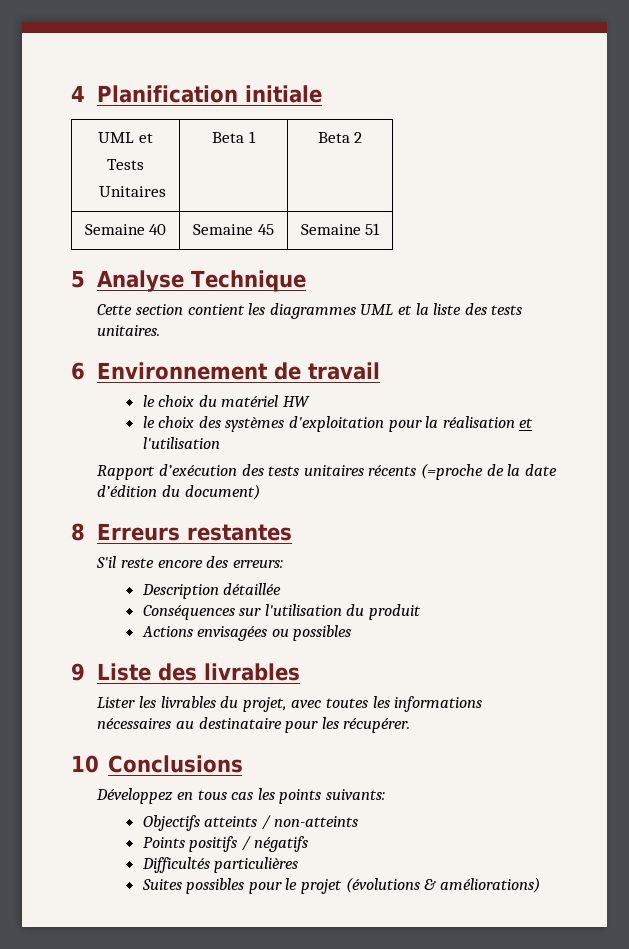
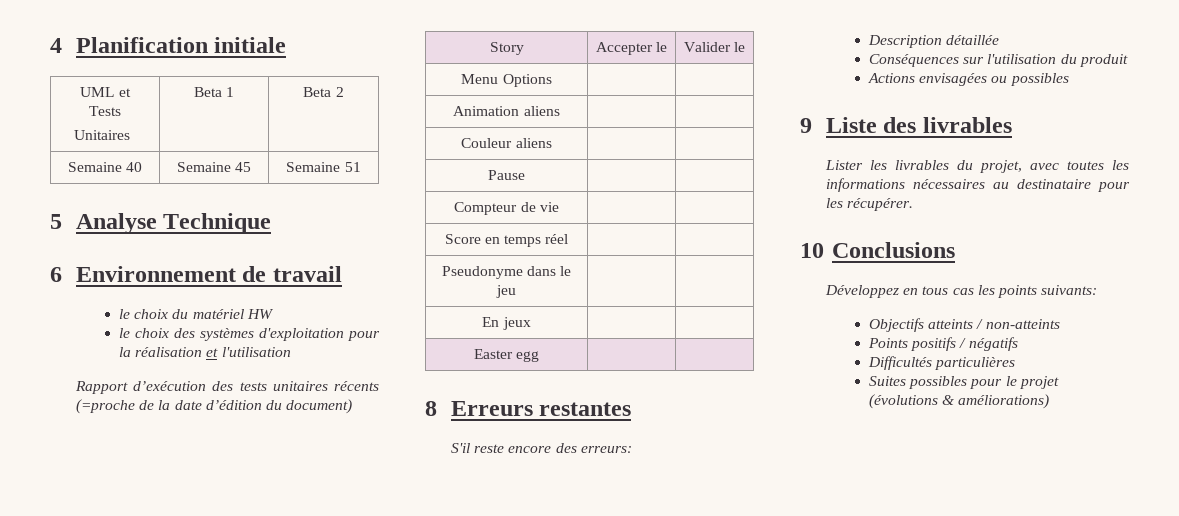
[97,303,523,319] [97,325,161,336] // Cette section contient les diagrammes UML et la liste des tests unitaires. -> (272, 223) none
(260, 492) none -> [489,42,524,55] [595,42,668,55] [683,42,746,52] [461,74,552,87] [453,106,560,116] [461,138,552,148] [488,170,525,180] [454,202,559,215] [444,234,569,247] [441,266,572,279] [496,285,516,298] [482,317,531,330] [473,349,540,362] // Story | Accepter le | Valider le // Menu Options | | // Animation aliens | | // Couleur aliens | | // Pause | | // Compteur de vie | | // Score en temps réel | | // Pseudonyme dans le jeu | | // En jeux | | // Easter egg | |

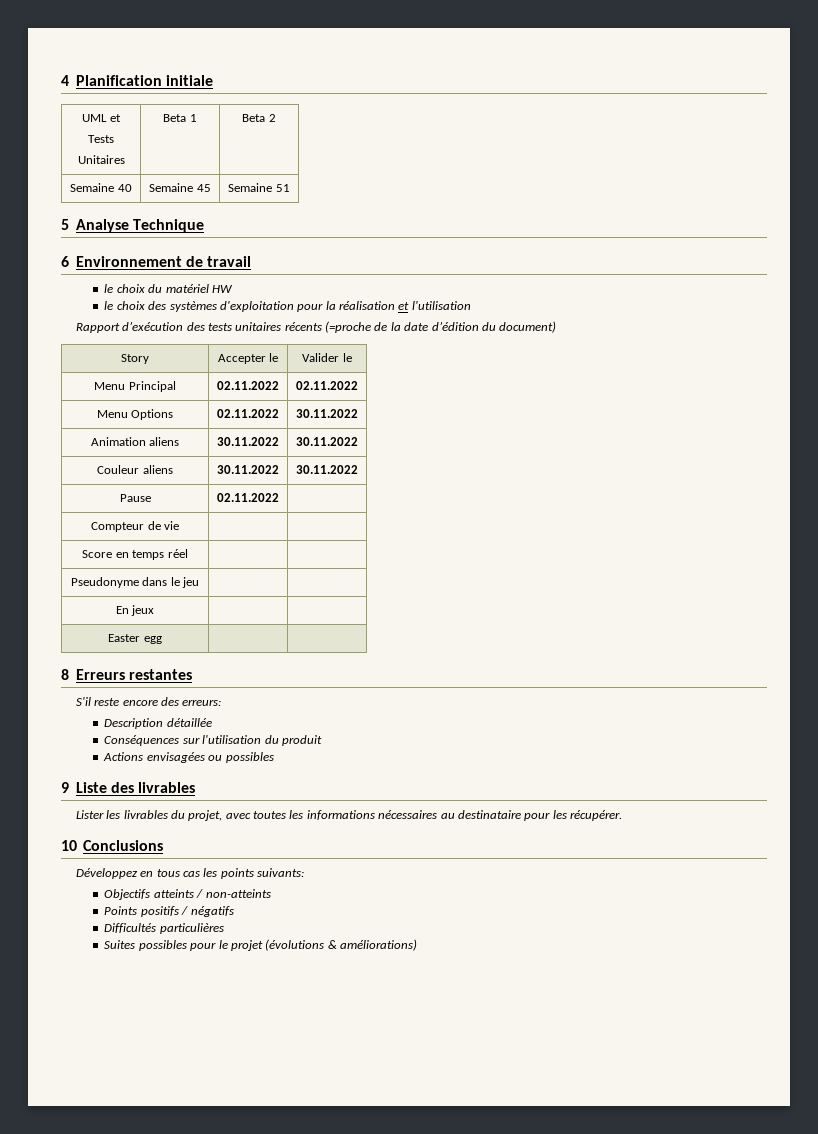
(746, 47) none -> [94,381,176,392] [217,381,279,390] [296,381,358,390] // Menu Principal | 02.11.2022 | 02.11.2022
(552, 80) | -> [217,409,279,418] [296,409,358,418] 02.11.2022 | 30.11.2022
(560, 111) | -> [217,437,279,446] [296,437,358,446] 30.11.2022 | 30.11.2022
(552, 143) | -> [217,465,279,474] [296,465,358,474] 30.11.2022 | 30.11.2022
(525, 175) none -> [217,493,279,502] 02.11.2022

